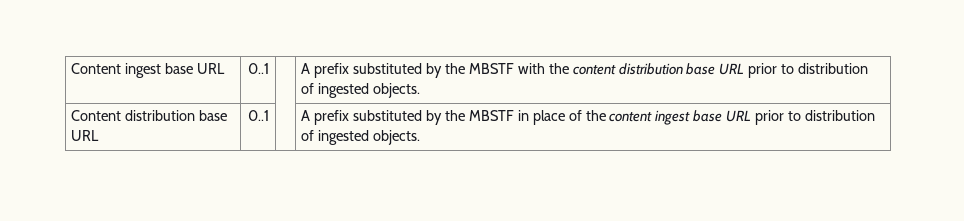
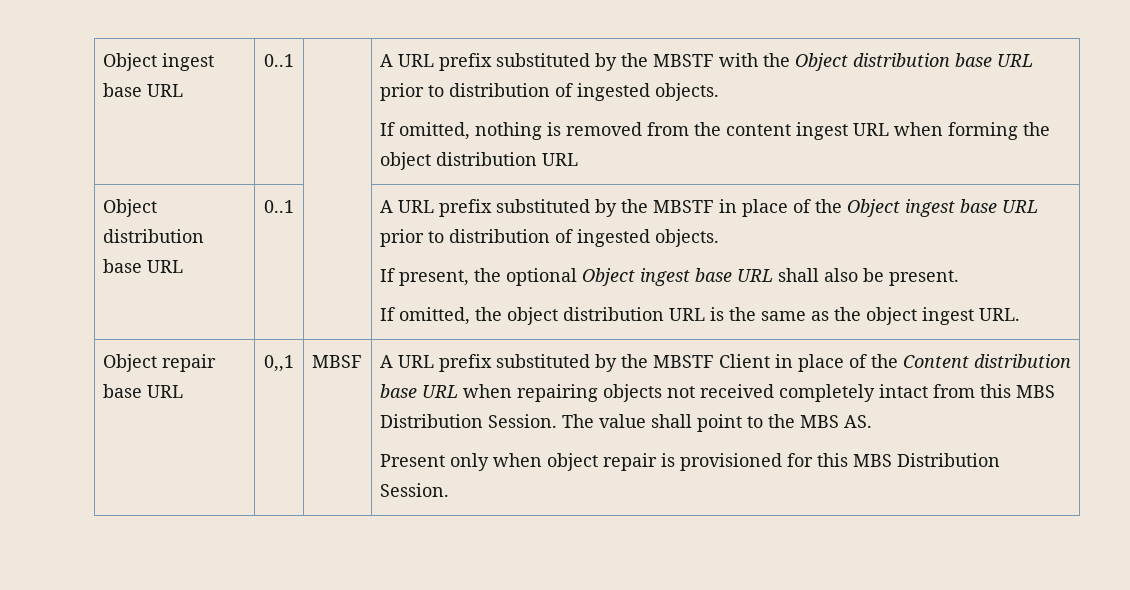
[71,63,122,74] Content -> [102,53,157,71] Object
(311, 68) none -> [397,54,434,67] URL
[572,65,616,75] content -> [794,53,848,71] Object
[71,110,122,121] // Content -> [379,122,1050,140] [379,152,578,170] [102,199,157,217] // If omitted, nothing is removed from the content ingest URL when forming the object distribution URL // Object
(311, 115) none -> [397,200,434,213] URL
[609,112,653,122] content -> [846,199,900,217] Object
(421, 137) none -> [379,268,959,286] [379,307,1020,325] [102,354,216,372] [102,384,183,398] [264,355,294,372] [311,355,362,368] [379,354,1071,372] [379,384,1055,402] [379,414,872,432] [379,453,1000,471] [379,483,449,497] // If present, the optional Object ingest base URL shall also be present. // If omitted, the object distribution URL is the same as the object ingest URL. // Object repair base URL | 0,,1 | MBSF | A URL prefix substituted by the MBSTF Client in place of the Content distribution base URL when repairing objects not received completely intact from this MBS Distribution Session. The value shall point to the MBS AS. // Present only when object repair is provisioned for this MBS Distribution Session.

